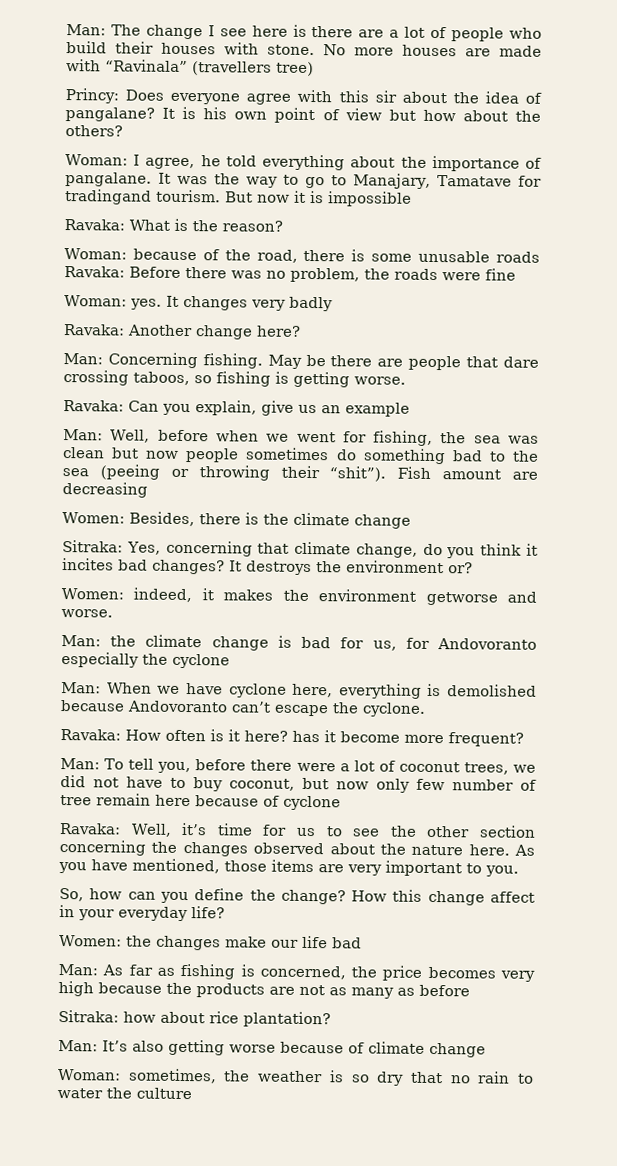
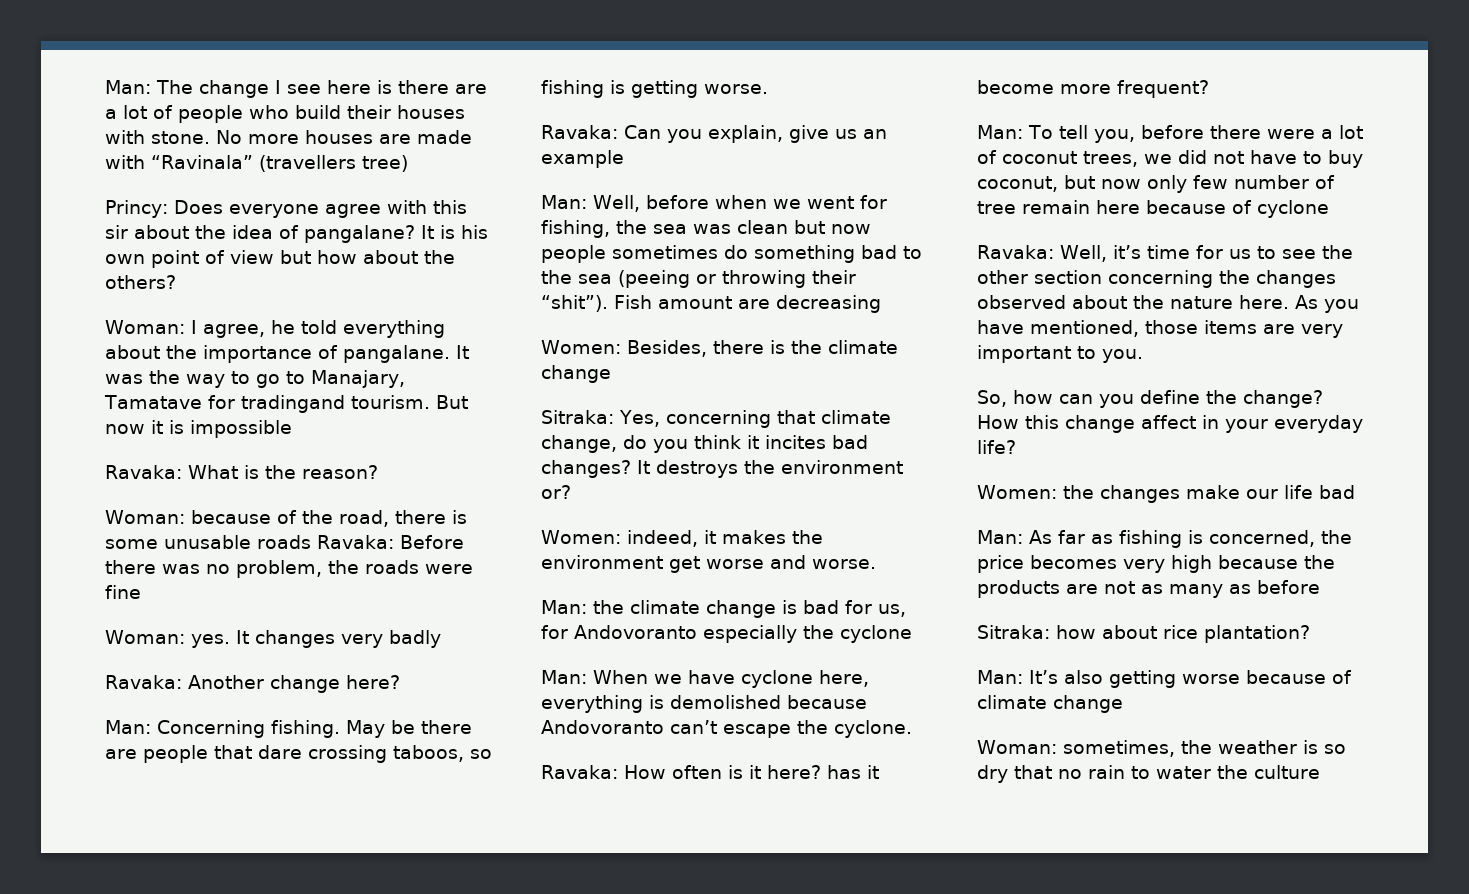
[425,591,498,606] getworse -> [669,556,764,573] get worse

